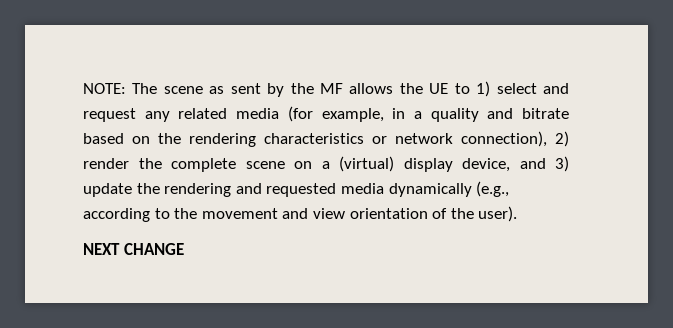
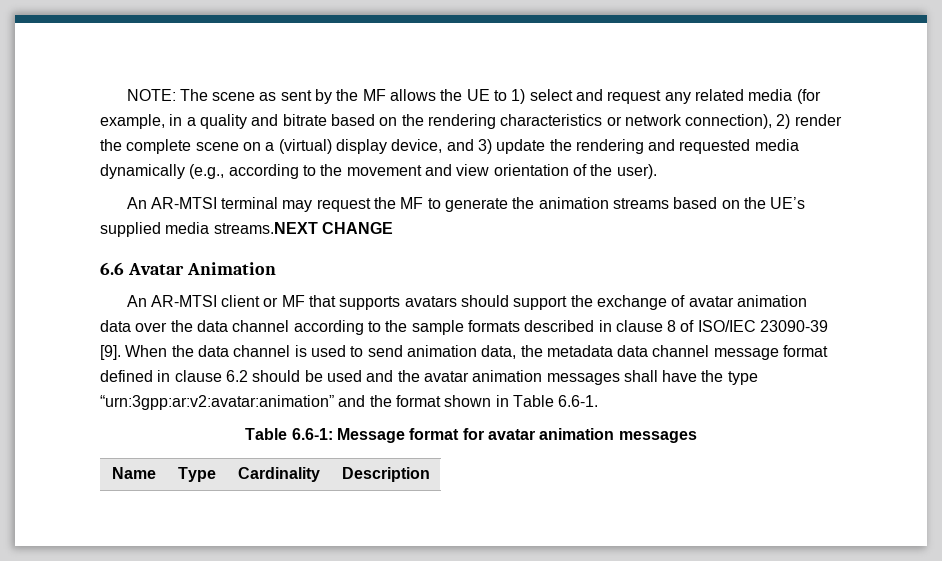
[83,243,184,255] NEXT CHANGE -> [126,197,806,212] [100,222,393,237] [100,262,276,275] [126,295,807,310] [100,320,829,335] [100,345,829,360] [100,370,758,385] [100,395,599,410] [245,428,697,443] [111,467,156,479] [177,467,216,482] [237,467,320,482] [341,467,430,482] An AR-MTSI terminal may request the MF to generate the animation streams based on the UE’s supplied media streams.NEXT CHANGE // 6.6 Avatar Animation // An AR-MTSI client or MF that supports avatars should support the exchange of avatar animation data over the data channel according to the sample formats described in clause 8 of ISO/IEC 23090-39 [9]. When the data channel is used to send animation data, the metadata data channel message format defined in clause 6.2 should be used and the avatar animation messages shall have the type “urn:3gpp:ar:v2:avatar:animation” and the format shown in Table 6.6-1. // Table 6.6-1: Message format for avatar animation messages // Name | Type | Cardinality | Description

